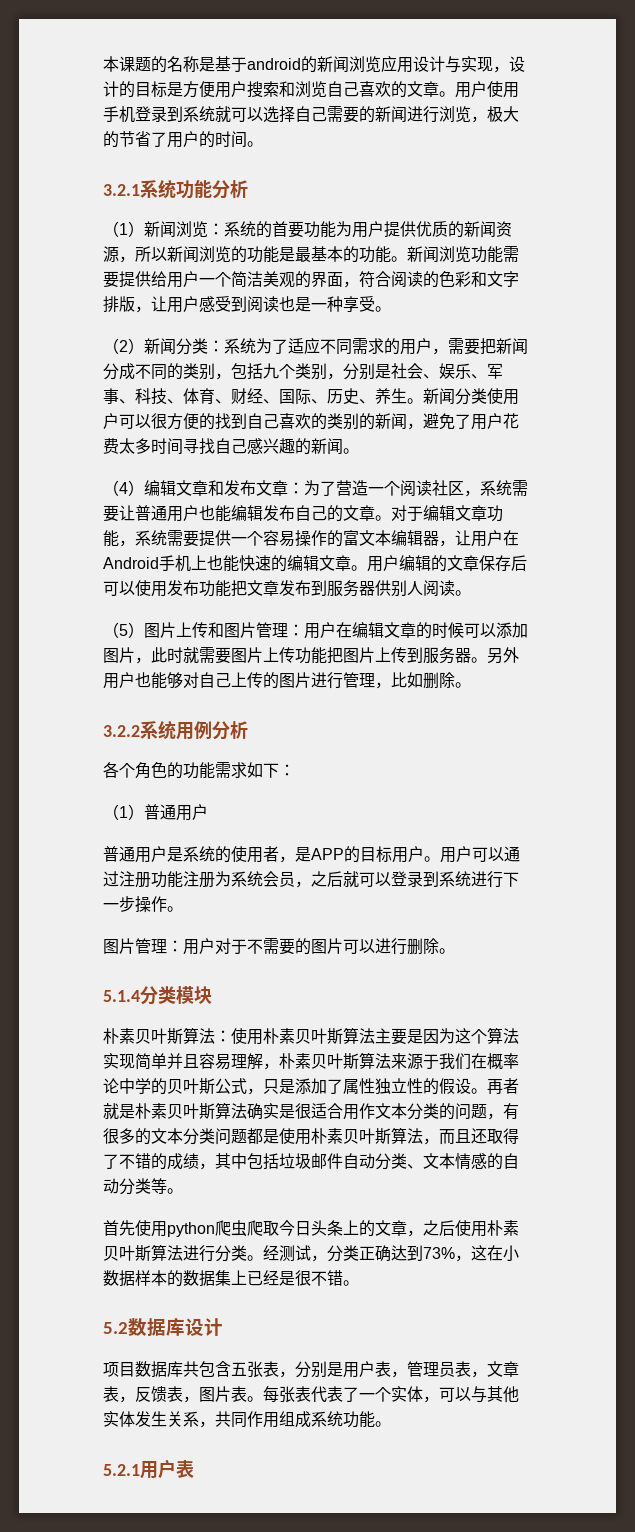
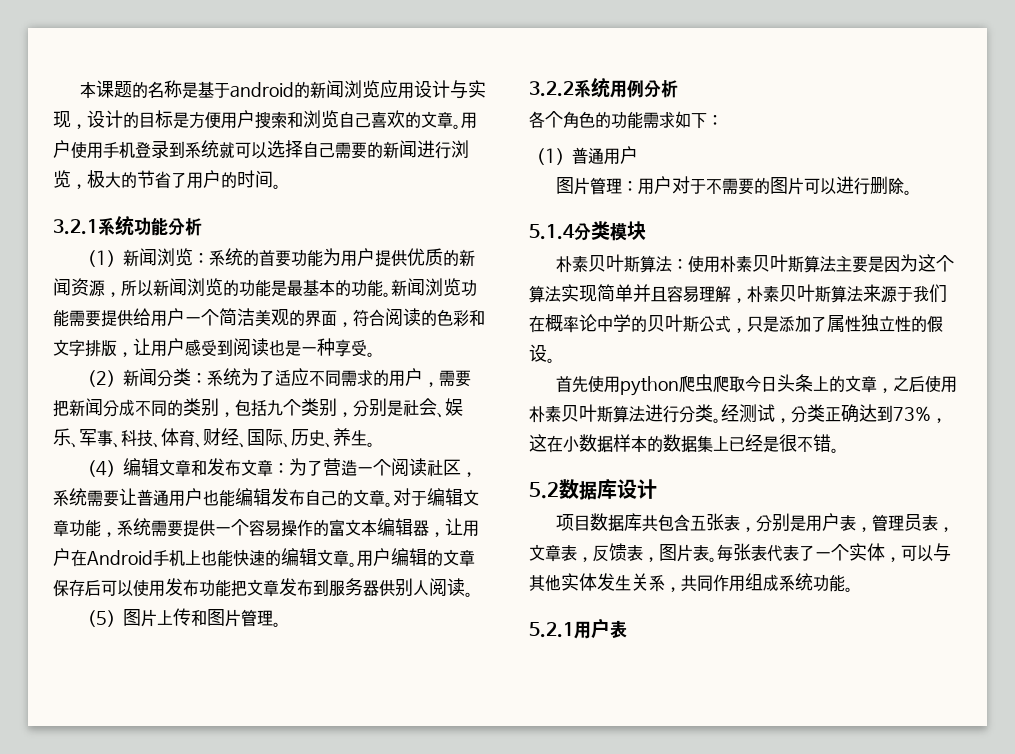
[423,388,519,405] [103,413,519,430] [103,438,359,455] 新闻分类使用户可以很方便的找到自己喜欢的类别的新闻，避免了用户花费太多时间寻找自己感兴趣的新闻。 -> (375, 444) none
[288,622,528,639] [103,647,519,664] [103,672,455,689] ：用户在编辑文章的时候可以添加图片，此时就需要图片上传功能把图片上传到服务器。另外用户也能够对自己上传的图片进行管理，比如删除 -> (273, 618) none
[103,846,520,863] [103,871,519,888] [103,896,183,913] // 普通用户是系统的使用者，是APP的目标用户。用户可以通过注册功能注册为系统会员，之后就可以登录到系统进行下一步操作。 -> (638, 155) none
[487,1078,519,1095] [103,1102,519,1120] [103,1127,519,1145] [103,1153,519,1170] [103,1178,183,1195] 再者就是朴素贝叶斯算法确实是很适合用作文本分类的问题，有很多的文本分类问题都是使用朴素贝叶斯算法，而且还取得了不错的成绩，其中包括垃圾邮件自动分类、文本情感的自动分类等。 -> (555, 360) none

